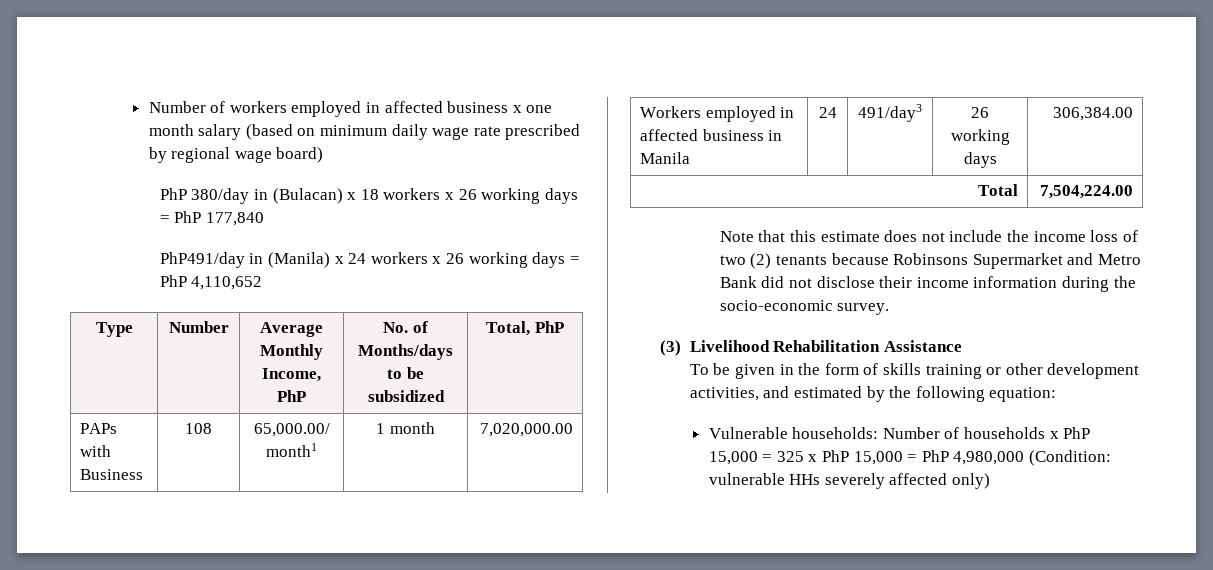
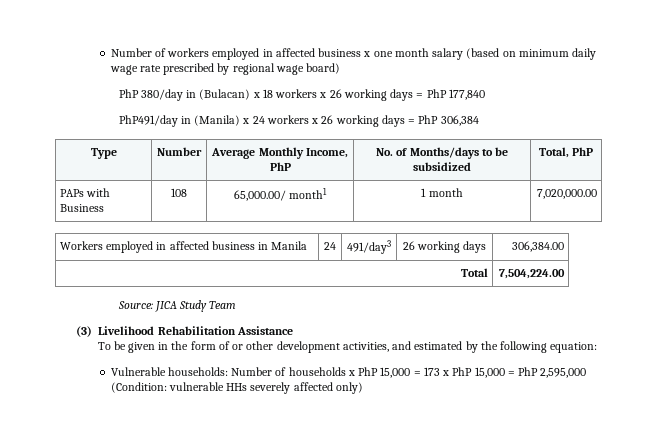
[191,276,263,290] 4,110,652 -> [440,115,479,126] 306,384
[719,230,1138,242] [719,253,1141,269] [719,276,1136,292] [719,300,890,315] Note that this estimate does not include the income loss of two (2) tenants because Robinsons Supermarket and Metro Bank did not disclose their income information during the socio-economic survey. -> [117,300,237,312] Source: JICA Study Team
[883,363,982,379] skills training -> (230, 345) none
[776,451,804,462] 325 -> [423,367,440,376] 173
[953,451,1025,465] 4,980,000 -> [540,368,587,378] 2,595,000

